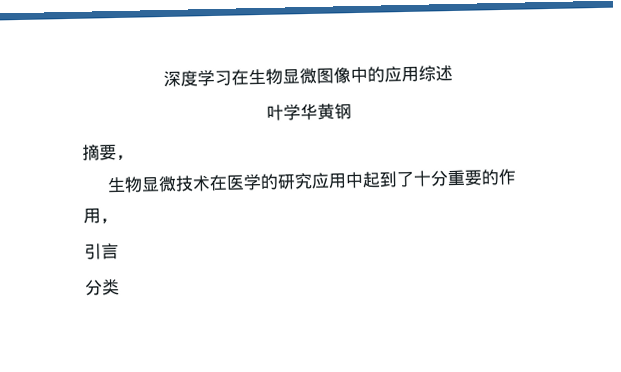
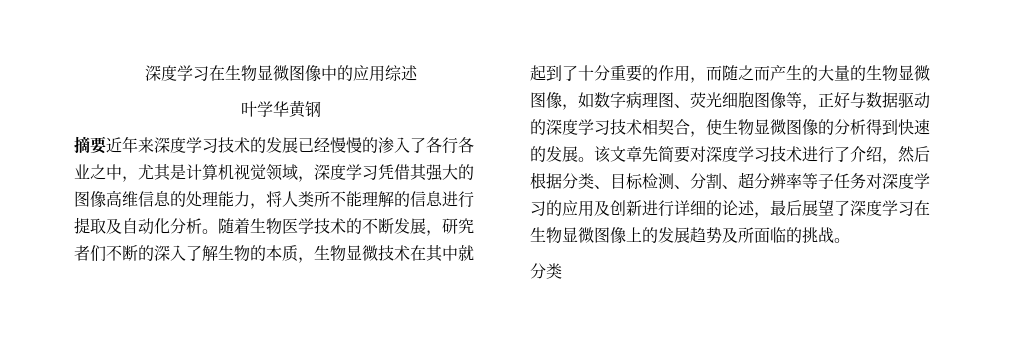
[116,154,134,162] [107,171,365,193] ， // 生物显微技术在医学的研究应用中 -> [106,136,474,154] [74,164,474,182] [74,190,474,209] [74,217,474,236] [74,245,474,263] 近年来深度学习技术的发展已经慢慢的渗入了各行各业之中，尤其是计算机视觉领域，深度学习凭借其强大的图像高维信息的处理能力，将人类所不能理解的信息进行提取及自动化分析。随着生物医学技术的不断发展，研究者们不断的深入了解生物的本质，生物显微技术在其中就
[84,243,119,260] // 引言 -> [706,65,930,82] [530,91,930,110] [530,119,930,137] [530,146,930,164] [530,172,930,190] [530,199,930,218] [530,227,850,244] 而随之而产生的大量的生物显微图像，如数字病理图、荧光细胞图像等，正好与数据驱动的深度学习技术相契合，使生物显微图像的分析得到快速的发展。该文章先简要对深度学习技术进行了介绍，然后根据分类、目标检测、分割、超分辨率等子任务对深度学习的应用及创新进行详细的论述，最后展望了深度学习在生物显微图像上的发展趋势及所面临的挑战。

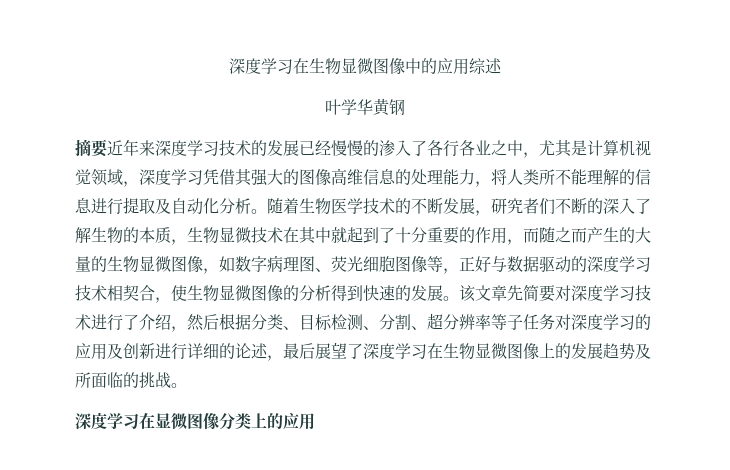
[530,263,562,279] 分类 -> [75,412,315,430] 深度学习在显微图像分类上的应用

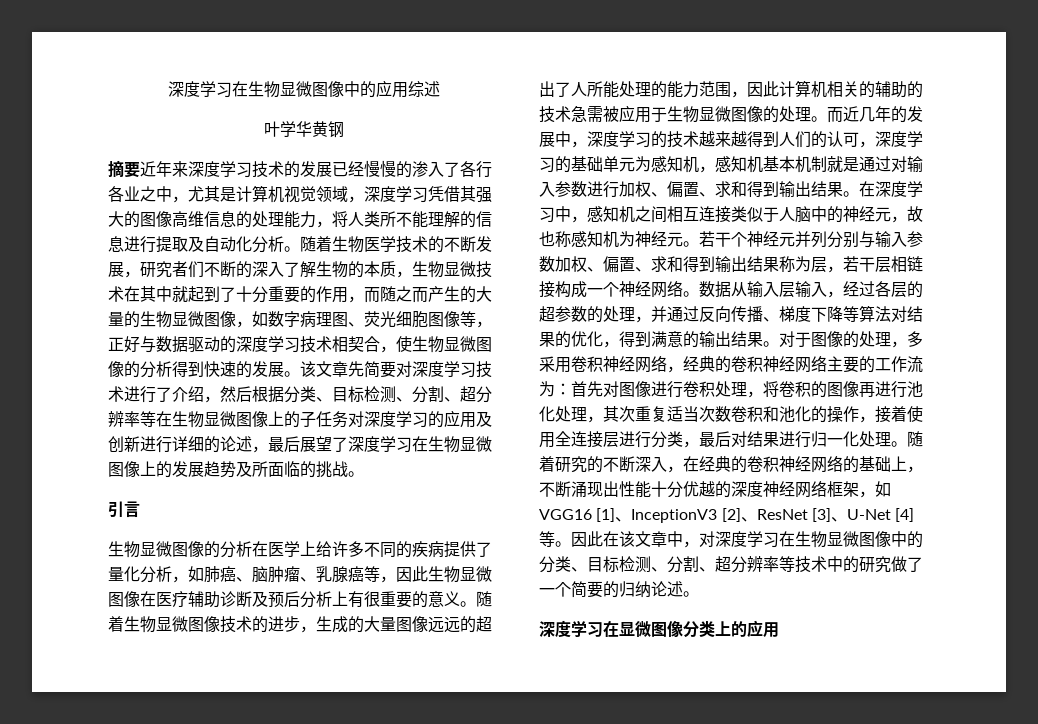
(507, 322) none -> [156,411,300,428] 在生物显微图像上的
(187, 385) none -> [108,501,140,518] [108,541,492,558] [108,566,492,583] [108,591,492,608] [108,616,492,633] [539,80,923,98] [539,105,923,123] [539,131,923,148] [539,156,923,173] [539,181,923,198] [539,206,923,223] [539,231,923,248] [539,256,923,273] [539,280,923,298] [539,305,923,323] [539,331,923,348] [539,355,923,373] [539,381,923,398] [539,406,923,423] [539,431,923,448] [539,455,923,473] [539,480,891,498] [539,508,915,523] [539,531,923,548] [539,556,923,573] [539,581,699,598] // 引言 // 生物显微图像的分析在医学上给许多不同的疾病提供了量化分析，如肺癌、脑肿瘤、乳腺癌等，因此生物显微图像在医疗辅助诊断及预后分析上有很重要的意义。随着生物显微图像技术的进步，生成的大量图像远远的超出了人所能处理的能力范围，因此计算机相关的辅助的技术急需被应用于生物显微图像的处理。而近几年的发展中，深度学习的技术越来越得到人们的认可，深度学习的基础单元为感知机，感知机基本机制就是通过对输入参数进行加权、偏置、求和得到输出结果。在深度学习中，感知机之间相互连接类似于人脑中的神经元，故也称感知机为神经元。若干个神经元并列分别与输入参数加权、偏置、求和得到输出结果称为层，若干层相链接构成一个神经网络。数据从输入层输入，经过各层的超参数的处理，并通过反向传播、梯度下降等算法对结果的优化，得到满意的输出结果。对于图像的处理，多采用卷积神经网络，经典的卷积神经网络主要的工作流为：首先对图像进行卷积处理，将卷积的图像再进行池化处理，其次重复适当次数卷积和池化的操作，接着使用全连接层进行分类，最后对结果进行归一化处理。随着研究的不断深入，在经典的卷积神经网络的基础上，不断涌现出性能十分优越的深度神经网络框架，如VGG16 [1]、InceptionV3 [2]、ResNet [3]、U-Net [4]等。因此在该文章中，对深度学习在生物显微图像中的分类、目标检测、分割、超分辨率等技术中的研究做了一个简要的归纳论述。

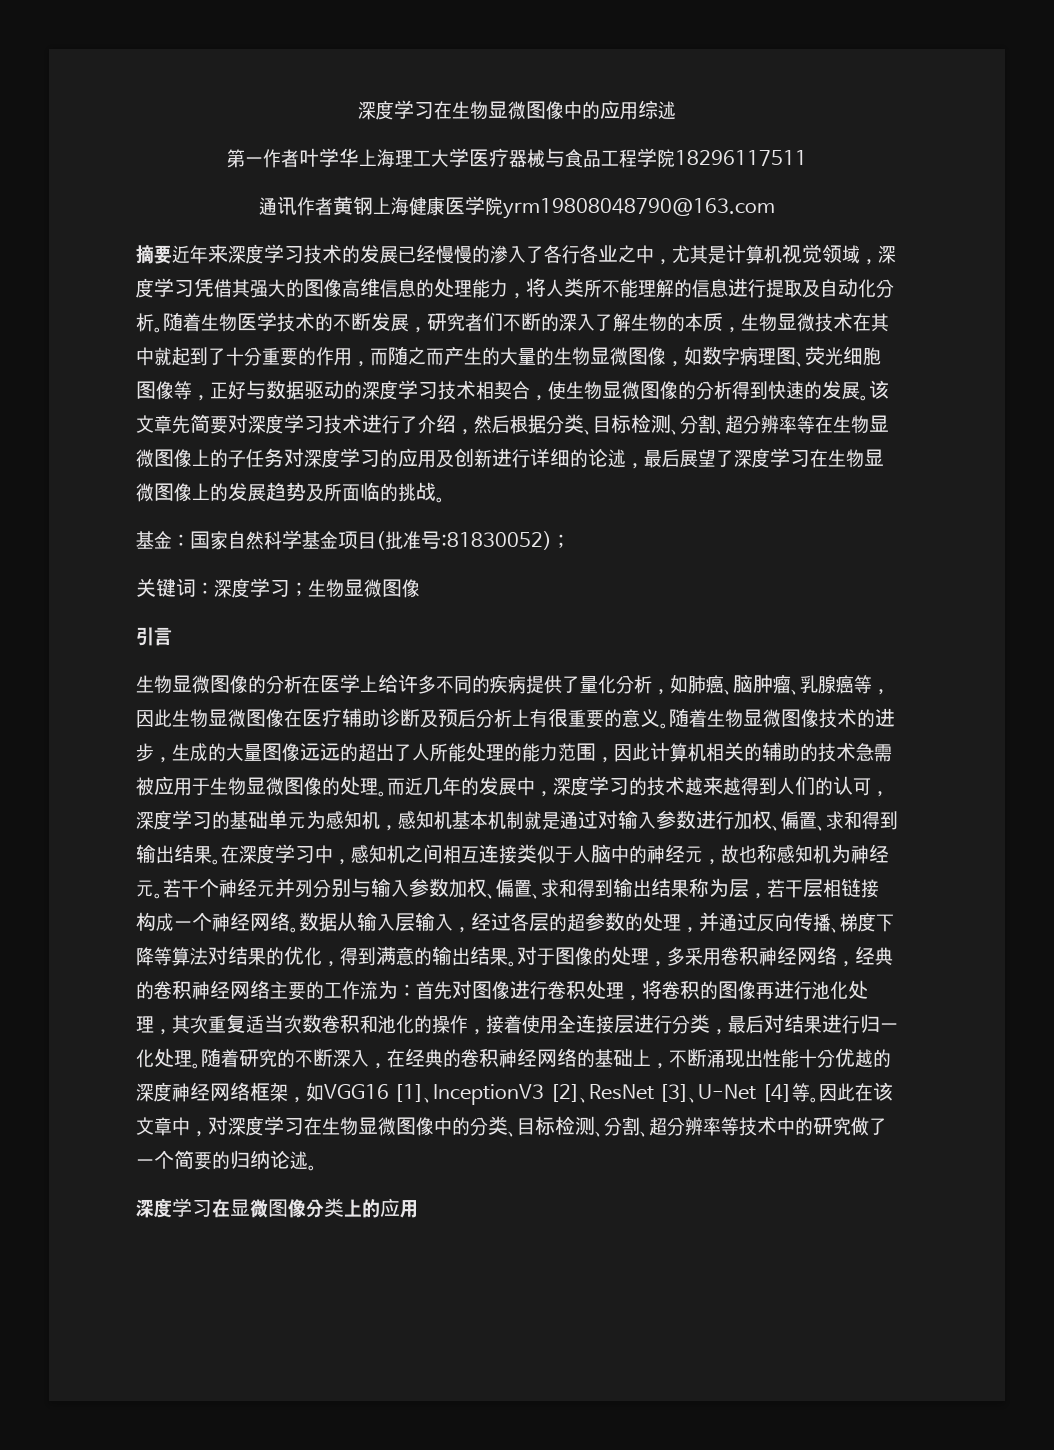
[263,121,344,138] 叶学华黄钢 -> [227,148,807,168] [259,196,775,219] 第一作者叶学华上海理工大学医疗器械与食品工程学院18296117511 // 通讯作者黄钢上海健康医学院yrm19808048790@163.com
(364, 474) none -> [136,530,570,550] [136,578,420,598] // 基金：国家自然科学基金项目(批准号:81830052)； // 关键词：深度学习；生物显微图像

